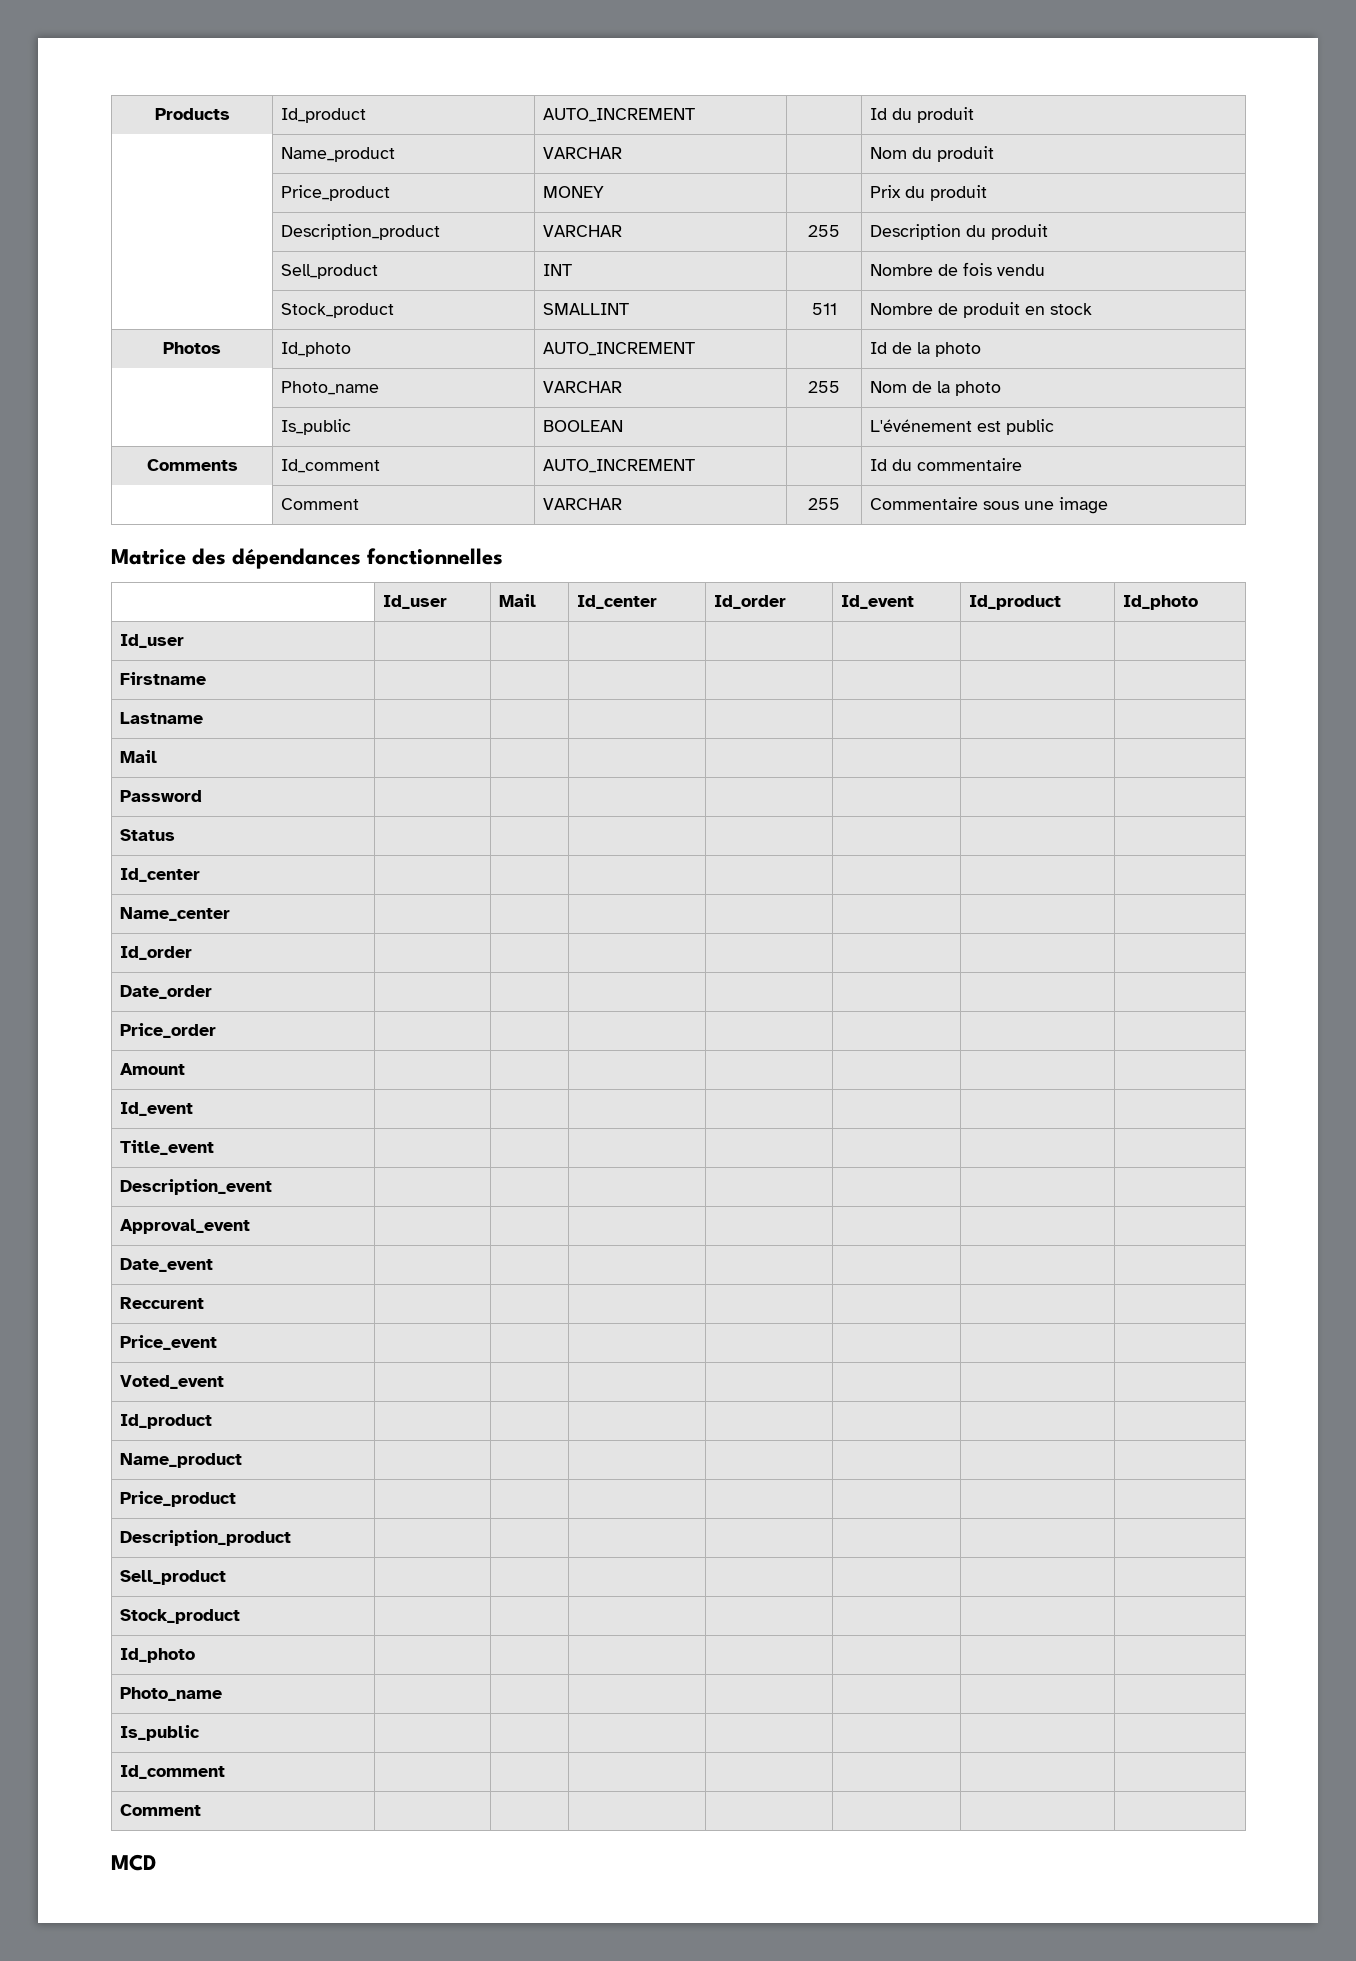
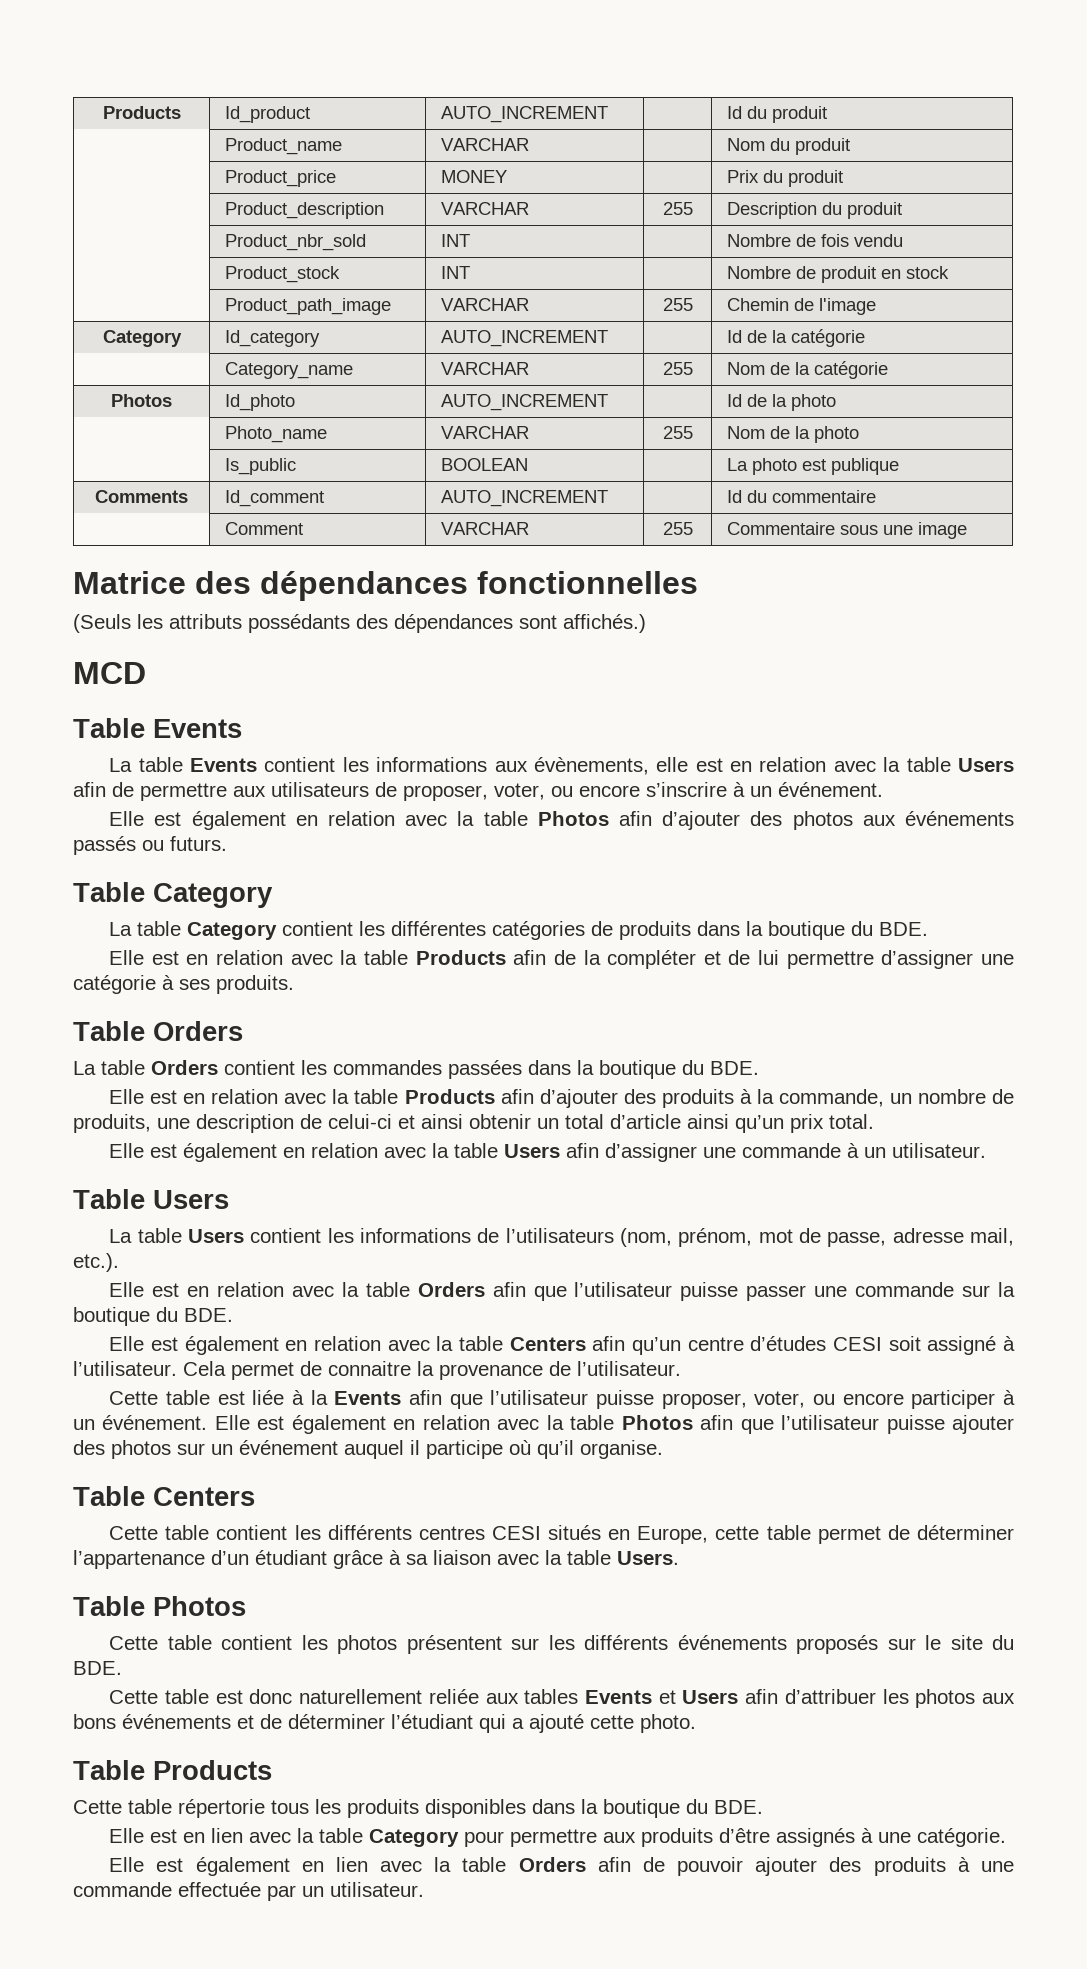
[281,147,396,162] Name_product -> [224,138,342,155] Product_name
[281,185,391,201] Price_product -> [224,170,336,187] Product_price
[281,224,441,240] Description_product -> [224,202,384,219] Product_description
[281,264,379,279] Sell_product -> [224,234,366,251] Product_nbr_sold
[281,303,395,318] [543,303,630,315] [811,303,837,315] Stock_product | SMALLINT | 511 -> [224,266,340,283] [440,266,470,279] Product_stock | INT |
(1093, 309) none -> [224,298,391,315] [440,298,529,311] [662,298,693,311] [726,298,876,315] [102,330,182,347] [224,330,320,347] [440,330,608,347] [726,329,865,347] [224,362,353,379] [440,362,529,375] [662,362,693,375] [726,361,888,379] // | Product_path_image | VARCHAR | 255 | Chemin de l'image // Category | Id_category | AUTO_INCREMENT | | Id de la catégorie // | Category_name | VARCHAR | 255 | Nom de la catégorie
[870,419,1055,435] L'événement est public -> [726,458,899,475] La photo est publique
[383,595,448,609] [499,594,537,607] [577,595,658,609] [714,595,787,609] [841,595,915,609] [969,595,1062,610] [1123,595,1199,610] [120,634,185,648] [120,672,207,685] [120,712,204,724] [120,750,158,763] [120,790,203,802] [120,829,176,841] [120,868,201,882] [120,907,231,921] [120,946,193,960] [120,985,213,999] [120,1023,217,1038] [120,1063,186,1075] [120,1102,194,1116] [120,1140,215,1155] [120,1179,273,1195] [120,1219,251,1234] [120,1258,214,1272] [120,1297,205,1309] [120,1335,218,1350] [120,1375,225,1389] [120,1414,213,1429] [120,1453,243,1468] [120,1491,237,1507] [120,1530,292,1546] [120,1570,227,1585] [120,1609,241,1624] [120,1648,196,1663] [120,1687,223,1701] [120,1725,201,1741] [120,1765,226,1779] [120,1804,202,1816] [111,1854,156,1871] // | Id_user | Mail | Id_center | Id_order | Id_event | Id_product | Id_photo // Id_user | | | | | | | // Firstname | | | | | | | // Lastname | | | | | | | // Mail | | | | | | | // Password | | | | | | | // Status | | | | | | | // Id_center | | | | | | | // Name_center | | | | | | | // Id_order | | | | | | | // Date_order | | | | | | | // Price_order | | | | | | | // Amount | | | | | | | // Id_event | | | | | | | // Title_event | | | | | | | // Description_event | | | | | | | // Approval_event | | | | | | | // Date_event | | | | | | | // Reccurent | | | | | | | // Price_event | | | | | | | // Voted_event | | | | | | | // Id_product | | | | | | | // Name_product | | | | | | | // Price_product | | | | | | | // Description_product | | | | | | | // Sell_product | | | | | | | // Stock_product | | | | | | | // Id_photo | | | | | | | // Photo_name | | | | | | | // Is_public | | | | | | | // Id_comment | | | | | | | // Comment | | | | | | | // MCD -> [73,614,646,633] [73,662,146,684] [73,718,242,738] [109,757,1014,775] [73,782,883,801] [109,811,1014,830] [73,836,227,855] [73,882,273,908] [109,921,929,940] [109,950,1014,969] [73,975,294,994] [73,1021,243,1041] [73,1060,759,1079] [109,1089,1014,1108] [73,1114,874,1133] [109,1143,987,1162] [73,1189,229,1209] [109,1228,1014,1247] [73,1253,119,1272] [109,1282,1015,1301] [73,1307,233,1326] [109,1336,1015,1355] [73,1361,681,1380] [109,1390,1015,1409] [73,1415,1014,1434] [73,1440,663,1459] [73,1486,255,1506] [109,1525,1015,1544] [73,1550,679,1569] [73,1596,246,1616] [109,1635,1015,1654] [73,1661,122,1675] [109,1689,1016,1708] [73,1714,696,1733] [73,1760,272,1780] [73,1799,763,1818] [109,1828,1007,1847] [109,1857,1014,1876] [73,1882,424,1901] // (Seuls les attributs possédants des dépendances sont affichés.) // MCD // Table Events // La table Events contient les informations aux évènements, elle est en relation avec la table Users afin de permettre aux utilisateurs de proposer, voter, ou encore s’inscrire à un événement. // Elle est également en relation avec la table Photos afin d’ajouter des photos aux événements passés ou futurs. // Table Category // La table Category contient les différentes catégories de produits dans la boutique du BDE. // Elle est en relation avec la table Products afin de la compléter et de lui permettre d’assigner une catégorie à ses produits. // Table Orders // La table Orders contient les commandes passées dans la boutique du BDE. // Elle est en relation avec la table Products afin d’ajouter des produits à la commande, un nombre de produits, une description de celui-ci et ainsi obtenir un total d’article ainsi qu’un prix total. // Elle est également en relation avec la table Users afin d’assigner une commande à un utilisateur. // Table Users // La table Users contient les informations de l’utilisateurs (nom, prénom, mot de passe, adresse mail, etc.). // Elle est en relation avec la table Orders afin que l’utilisateur puisse passer une commande sur la boutique du BDE. // Elle est également en relation avec la table Centers afin qu’un centre d’études CESI soit assigné à l’utilisateur. Cela permet de connaitre la provenance de l’utilisateur. // Cette table est liée à la Events afin que l’utilisateur puisse proposer, voter, ou encore participer à un événement. Elle est également en relation avec la table Photos afin que l’utilisateur puisse ajouter des photos sur un événement auquel il participe où qu’il organise. // Table Centers // Cette table contient les différents centres CESI situés en Europe, cette table permet de déterminer l’appartenance d’un étudiant grâce à sa liaison avec la table Users. // Table Photos // Cette table contient les photos présentent sur les différents événements proposés sur le site du BDE. // Cette table est donc naturellement reliée aux tables Events et Users afin d’attribuer les photos aux bons événements et de déterminer l’étudiant qui a ajouté cette photo. // Table Products // Cette table répertorie tous les produits disponibles dans la boutique du BDE. // Elle est en lien avec la table Category pour permettre aux produits d’être assignés à une catégorie. // Elle est également en lien avec la table Orders afin de pouvoir ajouter des produits à une commande effectuée par un utilisateur.

